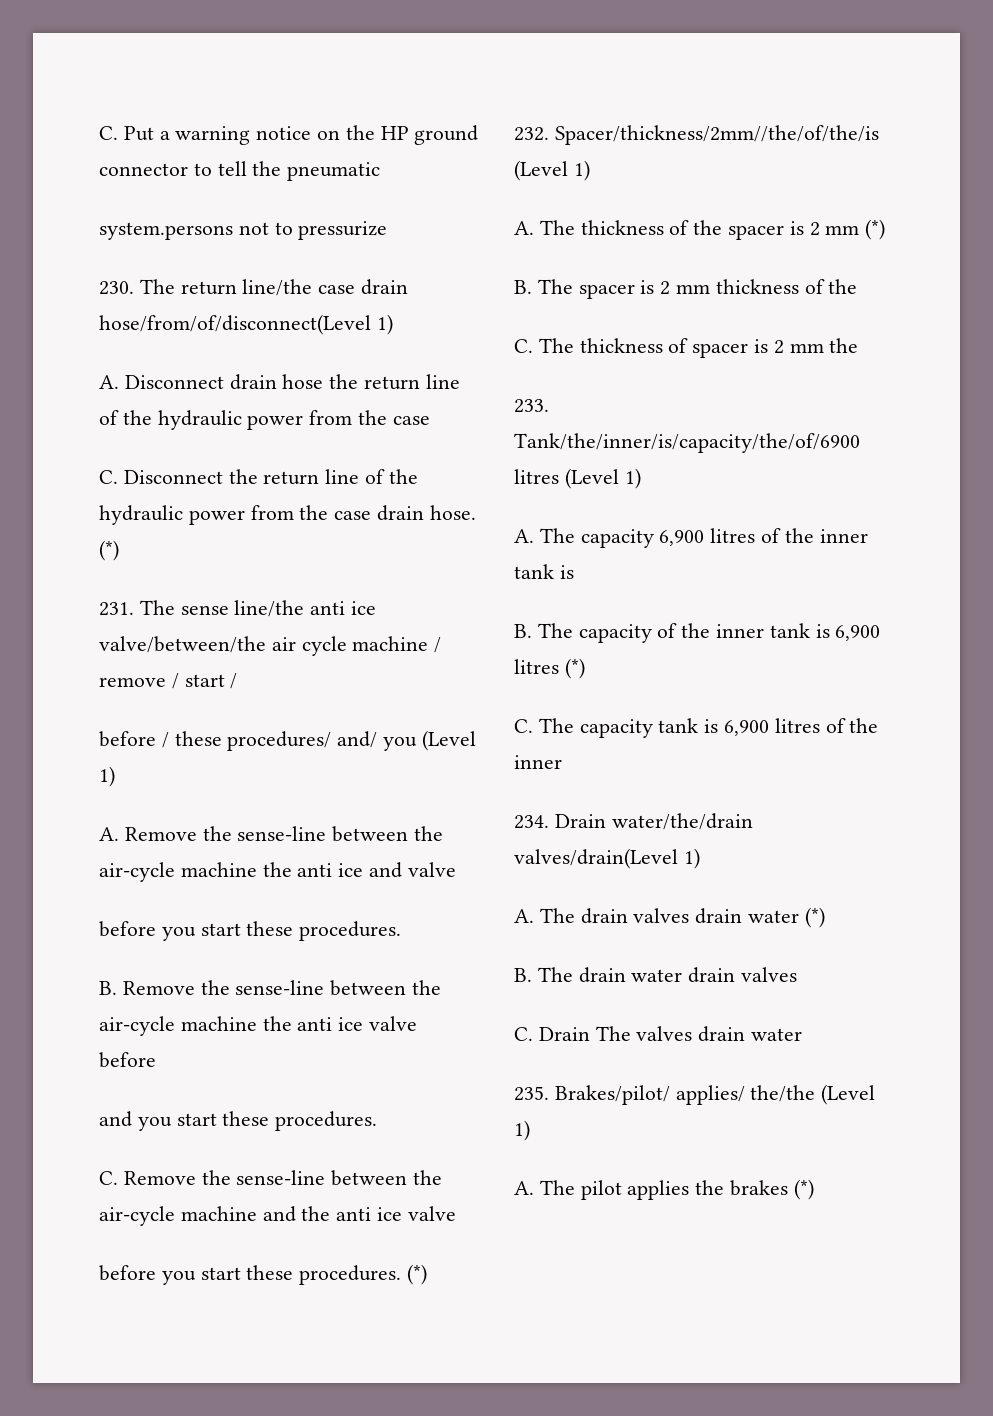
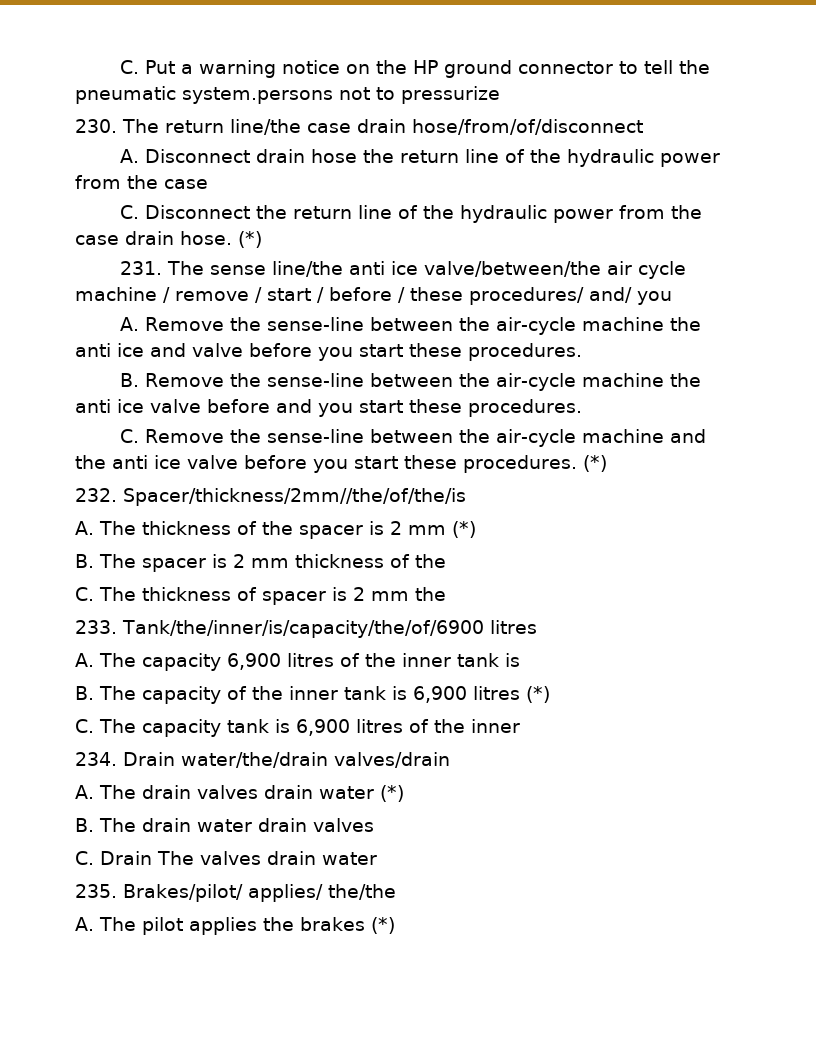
(381, 171) // -> (176, 95) none
[99,314,393,335] hose/from/of/disconnect(Level 1) -> [412,119,643,135] hose/from/of/disconnect
(238, 681) // -> (324, 295) none
[421,730,476,751] [99,766,115,787] (Level 1) -> (672, 298) none
(456, 869) // -> (243, 350) none
(156, 1060) // -> (270, 406) none
(456, 1213) // -> (238, 462) none
[514,160,590,181] (Level 1) -> (466, 497) none
[564,468,641,489] (Level 1) -> (537, 627) none
[514,848,700,869] valves/drain(Level 1) -> [334,752,450,768] valves/drain
[821,1084,876,1105] [514,1120,530,1141] (Level 1) -> (396, 892) none

